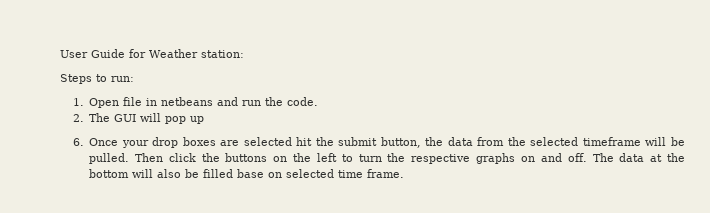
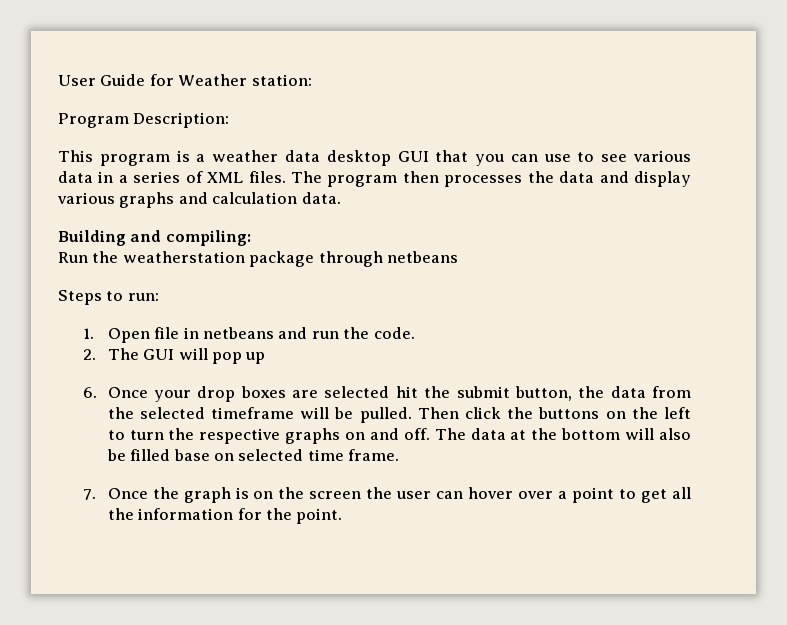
(244, 54) none -> [58,112,230,128] [58,150,692,166] [58,171,692,187] [57,192,341,208] [58,230,251,246] [58,251,459,267] // Program Description: // This program is a weather data desktop GUI that you can use to see various data in a series of XML files. The program then processes the data and display various graphs and calculation data. // Building and compiling: // Run the weatherstation package through netbeans
(405, 173) none -> [82,487,692,503] [107,508,343,524] // 7. Once the graph is on the screen the user can hover over a point to get all the information for the point.

